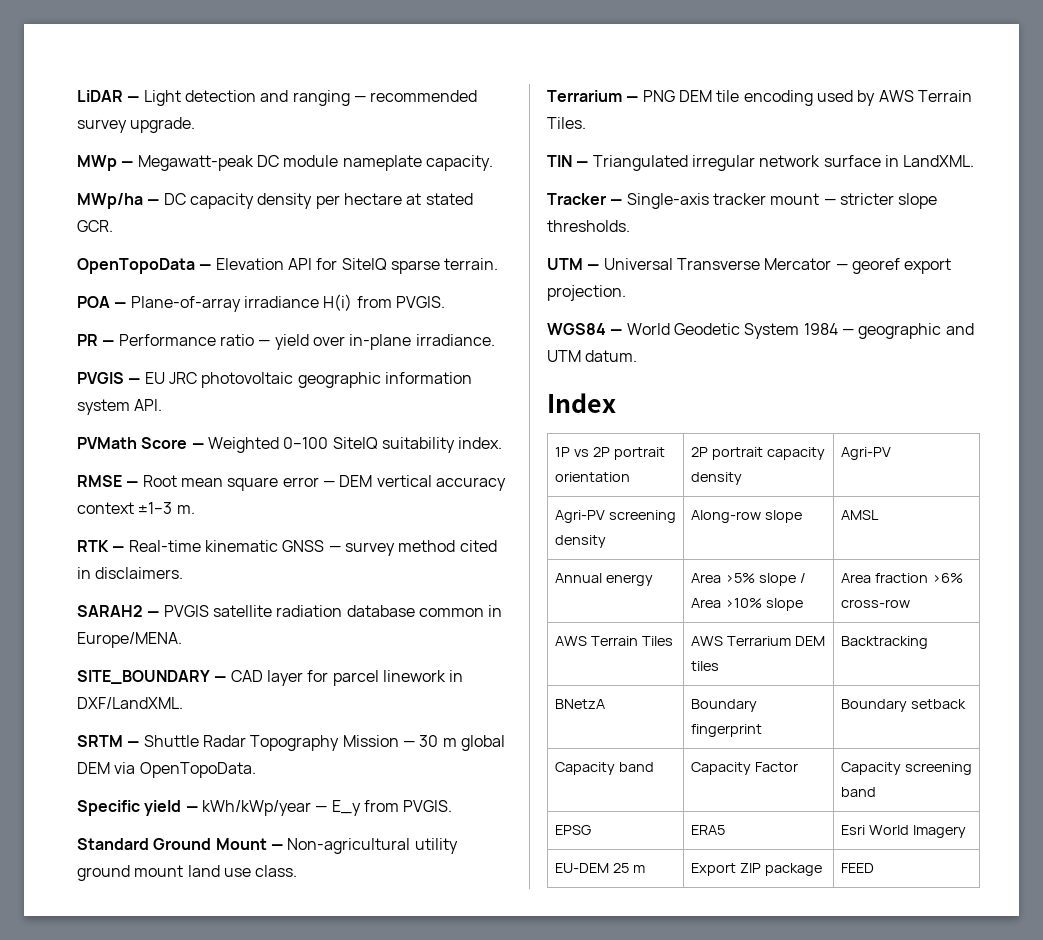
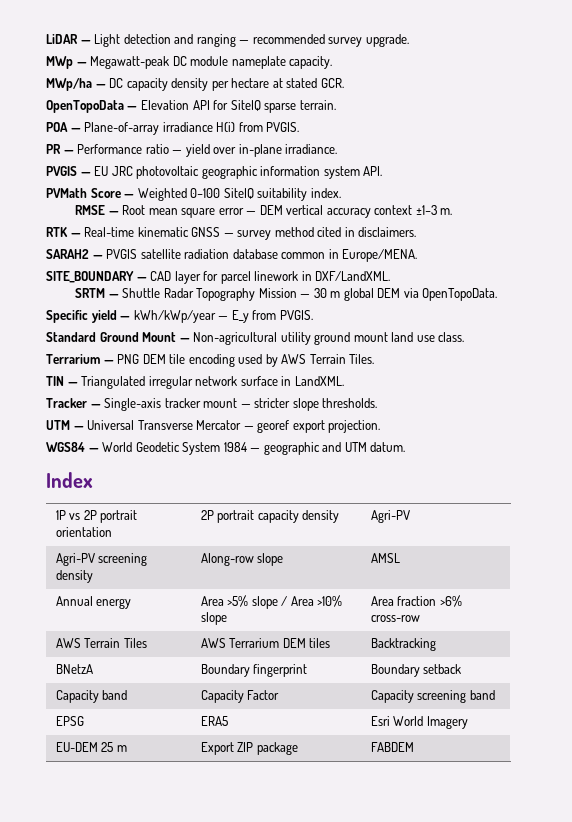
[840,863,874,873] FEED -> [370,742,414,752] FABDEM

